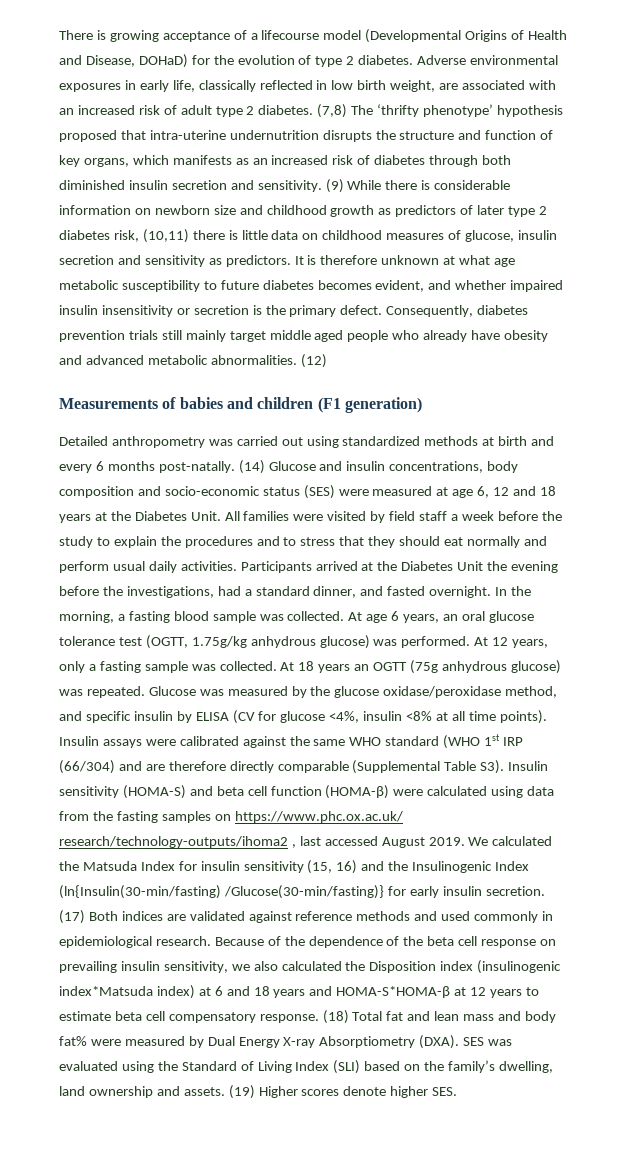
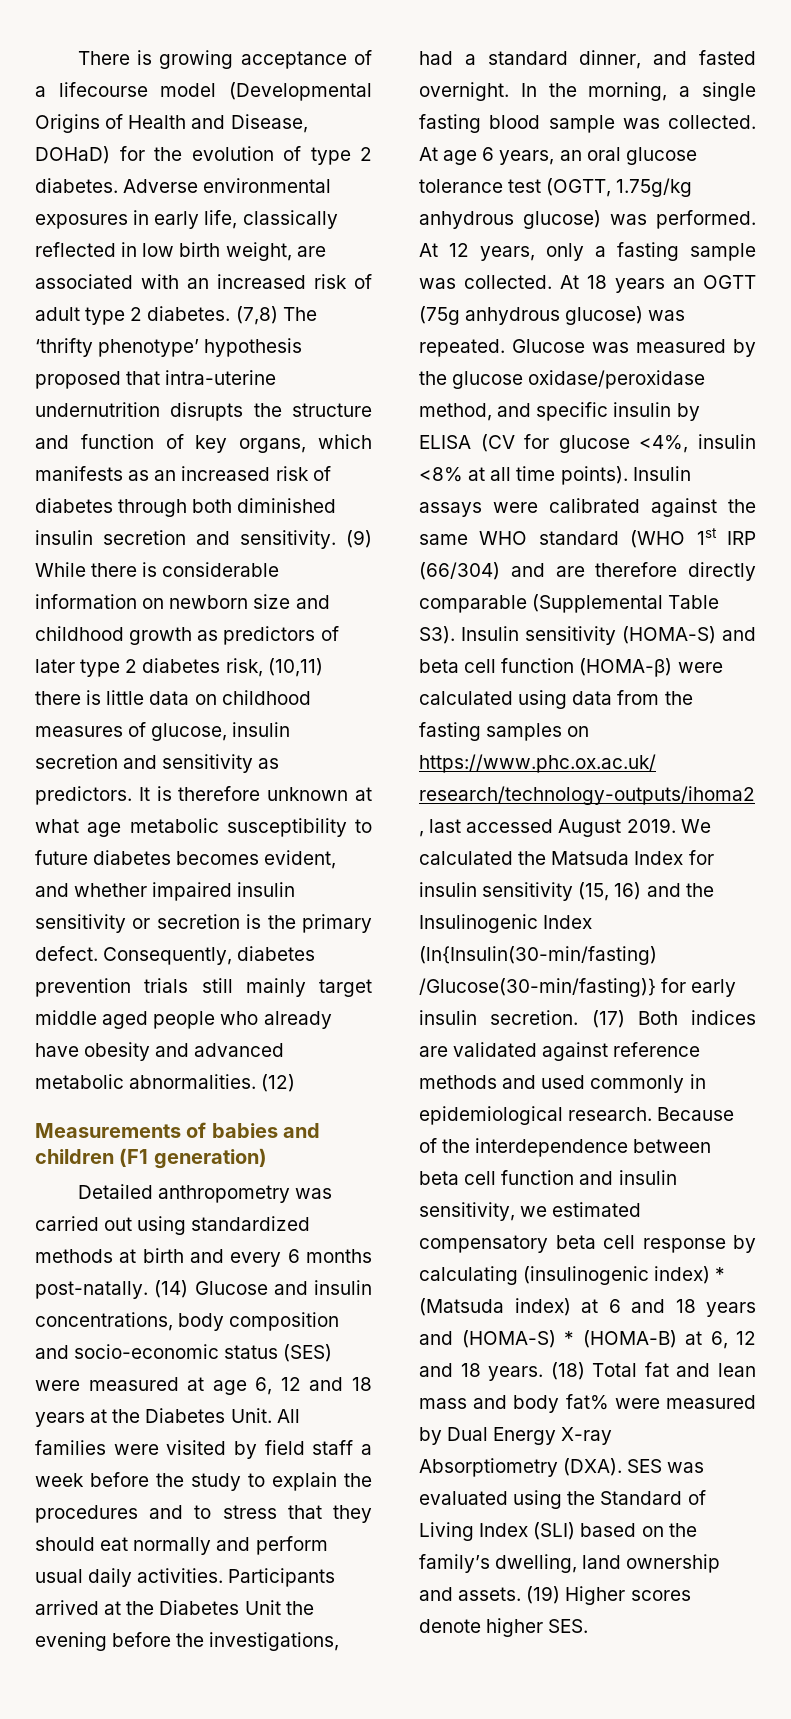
[101,305,173,317] insensitivity -> [35,914,126,933] sensitivity
(125, 617) none -> [702,82,756,101] single
[308,936,557,948] [59,960,562,974] [59,986,153,996] dependence of the beta cell response on prevailing insulin sensitivity, we also calculated the Disposition index (insulinogenic index*Matsuda -> [475,1138,712,1157] [419,1170,677,1185] [419,1202,642,1221] [419,1235,756,1253] [419,1266,726,1285] [419,1298,504,1316] interdependence between beta cell function and insulin sensitivity, we estimated compensatory beta cell response by calculating (insulinogenic index) * (Matsuda
[336,986,539,998] [59,1011,319,1023] HOMA-S*HOMA-β at 12 years to estimate beta cell compensatory response. -> [461,1330,756,1349] [419,1363,544,1381] (HOMA-S) * (HOMA-B) at 6, 12 and 18 years.

